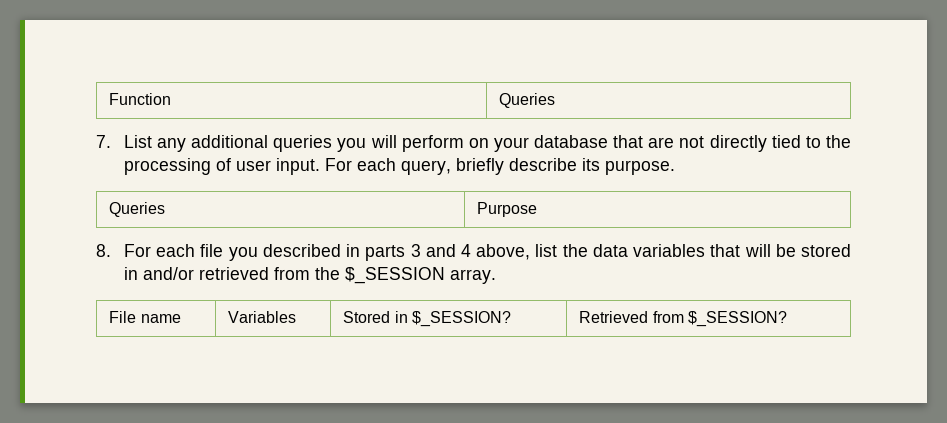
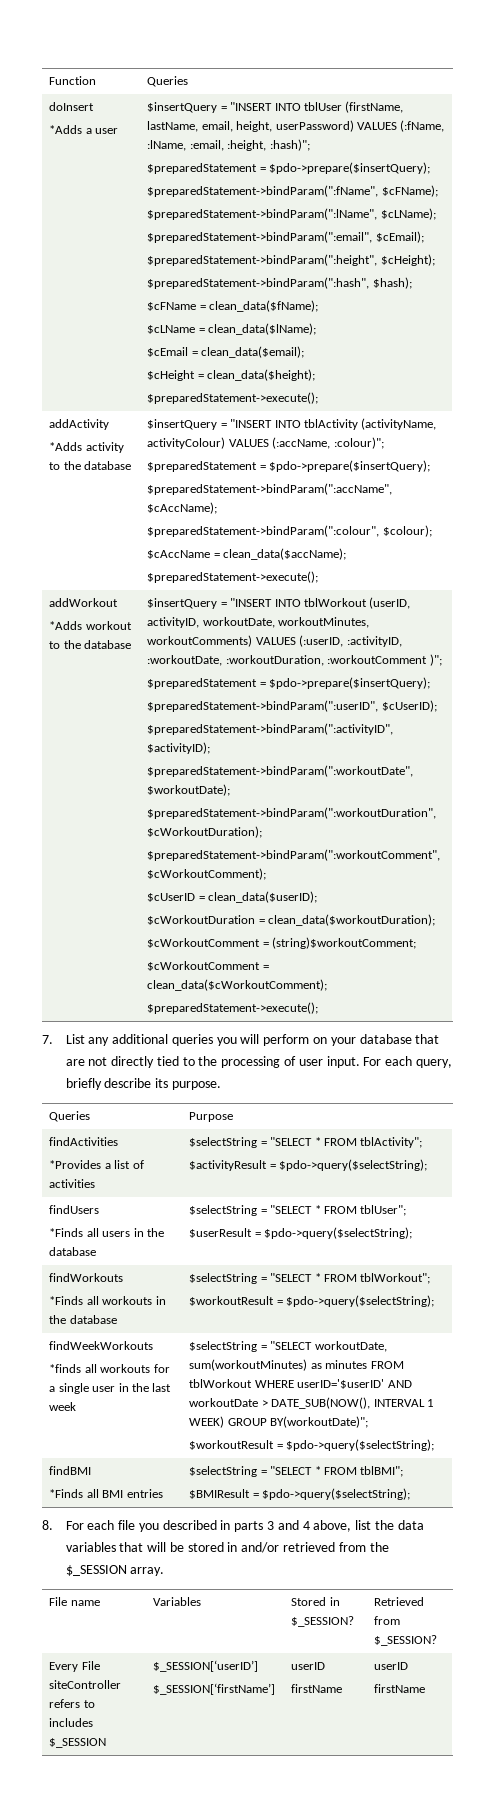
(556, 100) none -> [49,102,95,111] [49,125,119,134] [147,101,404,113] [147,120,445,132] [147,139,310,151] [147,162,431,174] [147,185,438,197] [147,208,436,220] [147,231,424,243] [147,254,435,266] [147,277,412,289] [147,300,319,312] [147,323,317,335] [147,346,305,358] [147,369,316,381] [147,392,319,404] [49,419,110,430] [49,442,124,453] [49,461,132,470] [147,418,437,430] [147,437,384,449] [147,460,431,472] [147,483,393,495] [147,502,218,514] [147,525,432,537] [147,548,347,560] [147,571,319,583] [49,598,119,607] [49,621,132,630] [49,640,132,649] [147,597,411,609] [147,617,370,628] [147,635,402,647] [147,654,442,666] [147,677,431,689] [147,700,437,712] [147,723,394,735] [147,742,211,754] [147,765,414,777] [147,784,231,796] [147,807,437,819] [147,826,263,838] [147,849,441,861] [147,868,267,880] [147,891,318,903] [147,914,436,926] [147,937,417,949] [147,961,269,971] [147,979,328,991] [147,1002,319,1014] // doInsert // *Adds a user | $insertQuery = "INSERT INTO tblUser (firstName, lastName, email, height, userPassword) VALUES (:fName, :lName, :email, :height, :hash)"; // $preparedStatement = $pdo->prepare($insertQuery); // $preparedStatement->bindParam(":fName", $cFName); // $preparedStatement->bindParam(":lName", $cLName); // $preparedStatement->bindParam(":email", $cEmail); // $preparedStatement->bindParam(":height", $cHeight); // $preparedStatement->bindParam(":hash", $hash); // $cFName = clean_data($fName); // $cLName = clean_data($lName); // $cEmail = clean_data($email); // $cHeight = clean_data($height); // $preparedStatement->execute(); // addActivity // *Adds activity to the database | $insertQuery = "INSERT INTO tblActivity (activityName, activityColour) VALUES (:accName, :colour)"; // $preparedStatement = $pdo->prepare($insertQuery); // $preparedStatement->bindParam(":accName", $cAccName); // $preparedStatement->bindParam(":colour", $colour); // $cAccName = clean_data($accName); // $preparedStatement->execute(); // addWorkout // *Adds workout to the database | $insertQuery = "INSERT INTO tblWorkout (userID, activityID, workoutDate, workoutMinutes, workoutComments) VALUES (:userID, :activityID, :workoutDate, :workoutDuration, :workoutComment )"; // $preparedStatement = $pdo->prepare($insertQuery); // $preparedStatement->bindParam(":userID", $cUserID); // $preparedStatement->bindParam(":activityID", $activityID); // $preparedStatement->bindParam(":workoutDate", $workoutDate); // $preparedStatement->bindParam(":workoutDuration", $cWorkoutDuration); // $preparedStatement->bindParam(":workoutComment", $cWorkoutComment); // $cUserID = clean_data($userID); // $cWorkoutDuration = clean_data($workoutDuration); // $cWorkoutComment = (string)$workoutComment; // $cWorkoutComment = clean_data($cWorkoutComment); // $preparedStatement->execute();
(538, 209) none -> [49,1137,119,1146] [49,1160,144,1169] [49,1179,96,1188] [189,1137,423,1148] [189,1159,428,1171] [49,1205,100,1214] [49,1228,164,1237] [49,1247,97,1256] [189,1205,407,1216] [189,1227,413,1239] [49,1273,124,1282] [49,1296,166,1305] [49,1315,117,1324] [189,1273,431,1284] [189,1295,435,1307] [49,1341,154,1350] [49,1364,170,1373] [49,1383,172,1394] [49,1402,77,1411] [189,1341,387,1352] [189,1359,404,1371] [189,1379,412,1389] [189,1397,434,1409] [189,1416,369,1428] [189,1439,435,1451] [49,1466,92,1475] [49,1489,163,1498] [189,1466,404,1477] [189,1488,411,1500] // findActivities // *Provides a list of activities | $selectString = "SELECT * FROM tblActivity"; // $activityResult = $pdo->query($selectString); // findUsers // *Finds all users in the database | $selectString = "SELECT * FROM tblUser"; // $userResult = $pdo->query($selectString); // findWorkouts // *Finds all workouts in the database | $selectString = "SELECT * FROM tblWorkout"; // $workoutResult = $pdo->query($selectString); // findWeekWorkouts // *finds all workouts for a single user in the last week | $selectString = "SELECT workoutDate, sum(workoutMinutes) as minutes FROM tblWorkout WHERE userID='$userID' AND workoutDate > DATE_SUB(NOW(), INTERVAL 1 WEEK) GROUP BY(workoutDate)"; // $workoutResult = $pdo->query($selectString); // findBMI // *Finds all BMI entries | $selectString = "SELECT * FROM tblBMI"; // $BMIResult = $pdo->query($selectString);
(788, 319) none -> [49,1661,100,1672] [49,1680,122,1689] [49,1699,95,1708] [49,1718,94,1727] [49,1738,107,1748] [153,1660,259,1672] [153,1683,276,1695] [291,1662,326,1670] [291,1684,343,1693] [374,1662,409,1670] [374,1684,426,1693] // Every File siteController refers to includes $_SESSION | $_SESSION[‘userID’] // $_SESSION[‘firstName’] | userID // firstName | userID // firstName

